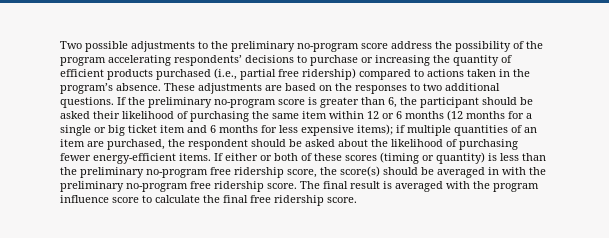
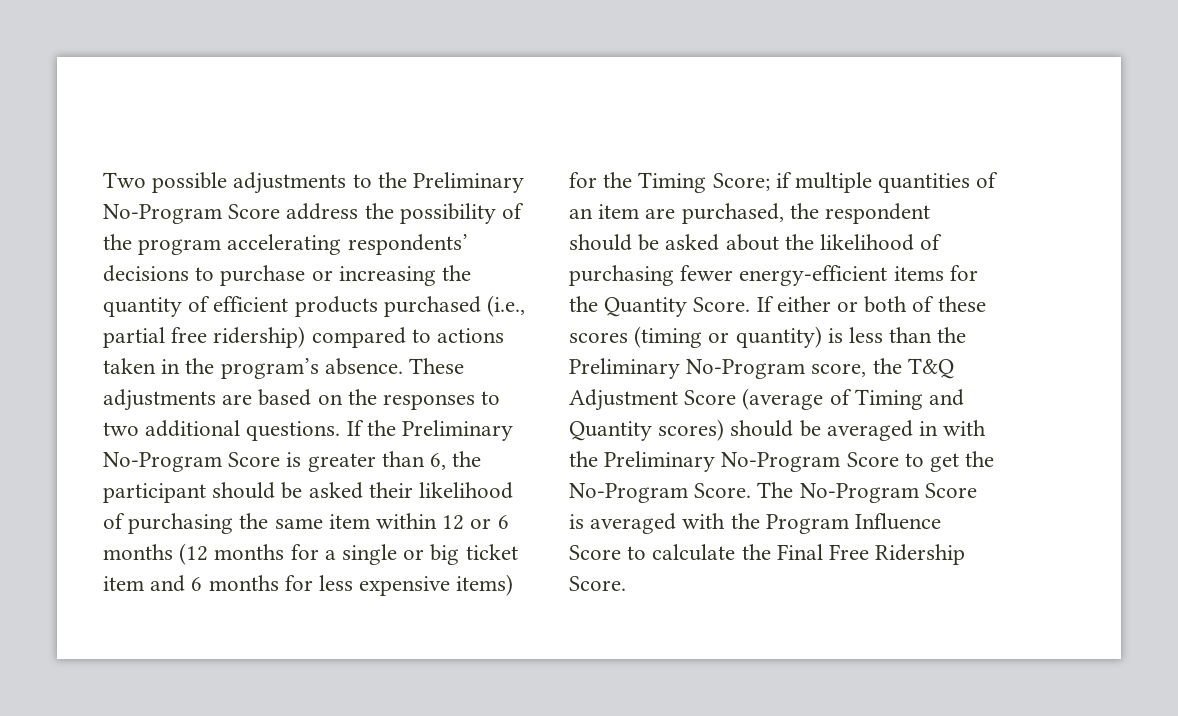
[231,41,388,52] preliminary no-program score -> [413,172,525,193] [103,204,281,224] Preliminary No-Program Score
[148,97,305,108] preliminary no-program score -> [402,420,514,441] [103,452,281,472] Preliminary No-Program Score
[357,124,393,135] items); -> [456,574,514,596] [569,172,770,193] items) for the Timing Score;
[179,153,211,161] items. -> [893,265,978,281] [569,296,751,317] items for the Quantity Score.
[80,166,380,178] preliminary no-program free ridership score, the score(s) -> [569,358,954,379] [569,388,965,411] [569,419,725,441] Preliminary No-Program score, the T&Q Adjustment Score (average of Timing and Quantity scores)
[60,181,539,192] [60,195,357,206] preliminary no-program free ridership score. The final result is averaged with the program influence score to calculate the final free ridership score. -> [604,451,995,472] [569,482,977,503] [569,513,942,534] [569,544,966,565] [569,576,626,591] Preliminary No-Program Score to get the No-Program Score. The No-Program Score is averaged with the Program Influence Score to calculate the Final Free Ridership Score.

